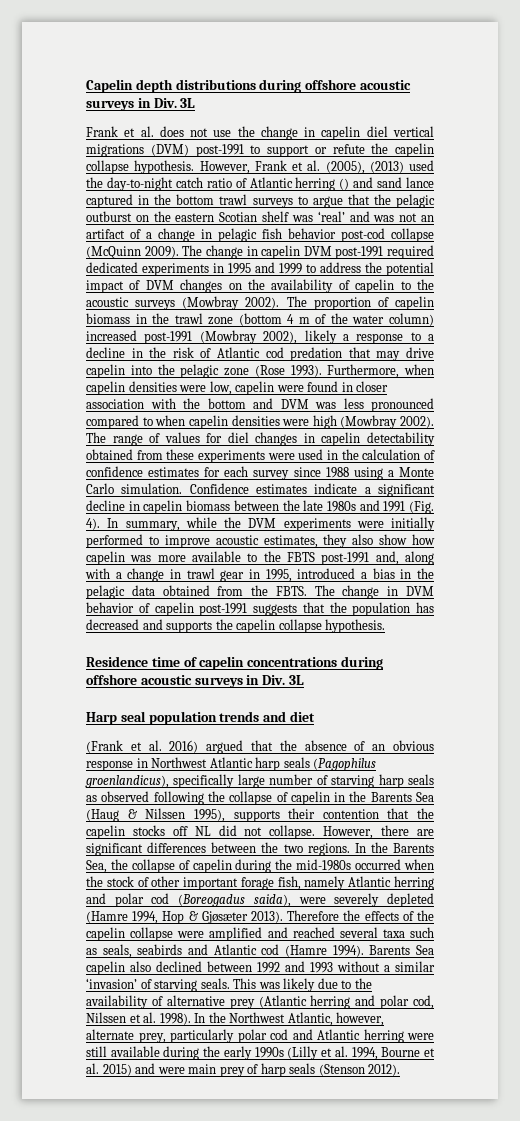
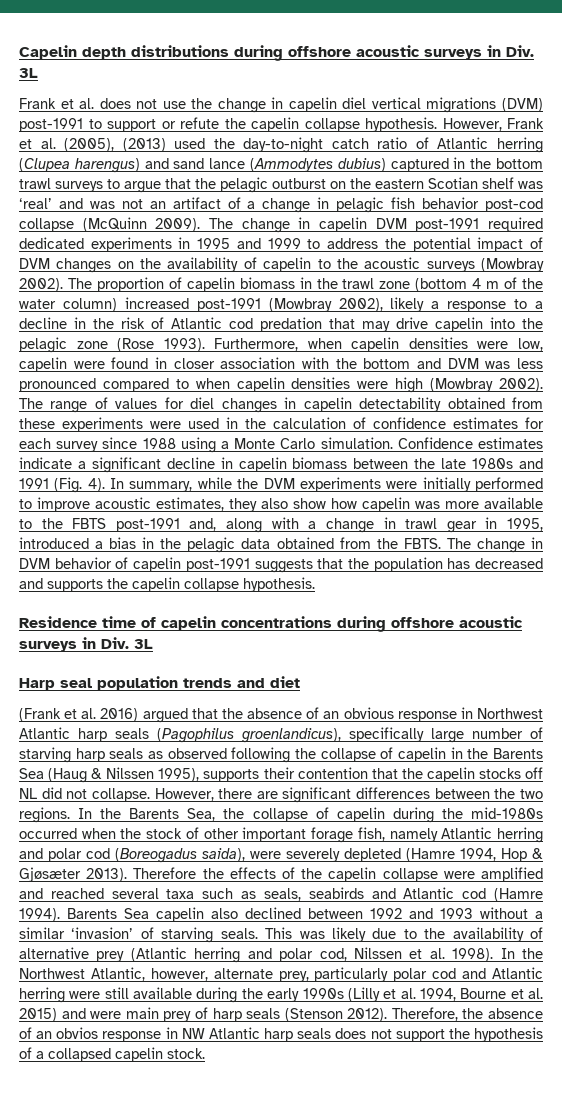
[339,178,350,190] () -> [19,158,140,173] (Clupea harengus)
(434, 182) none -> [250,158,386,172] (Ammodytes dubius)
(401, 1070) none -> [391,1007,543,1021] [19,1027,543,1042] [19,1047,205,1062] Therefore, the absence of an obvios response in NW Atlantic harp seals does not support the hypothesis of a collapsed capelin stock.

